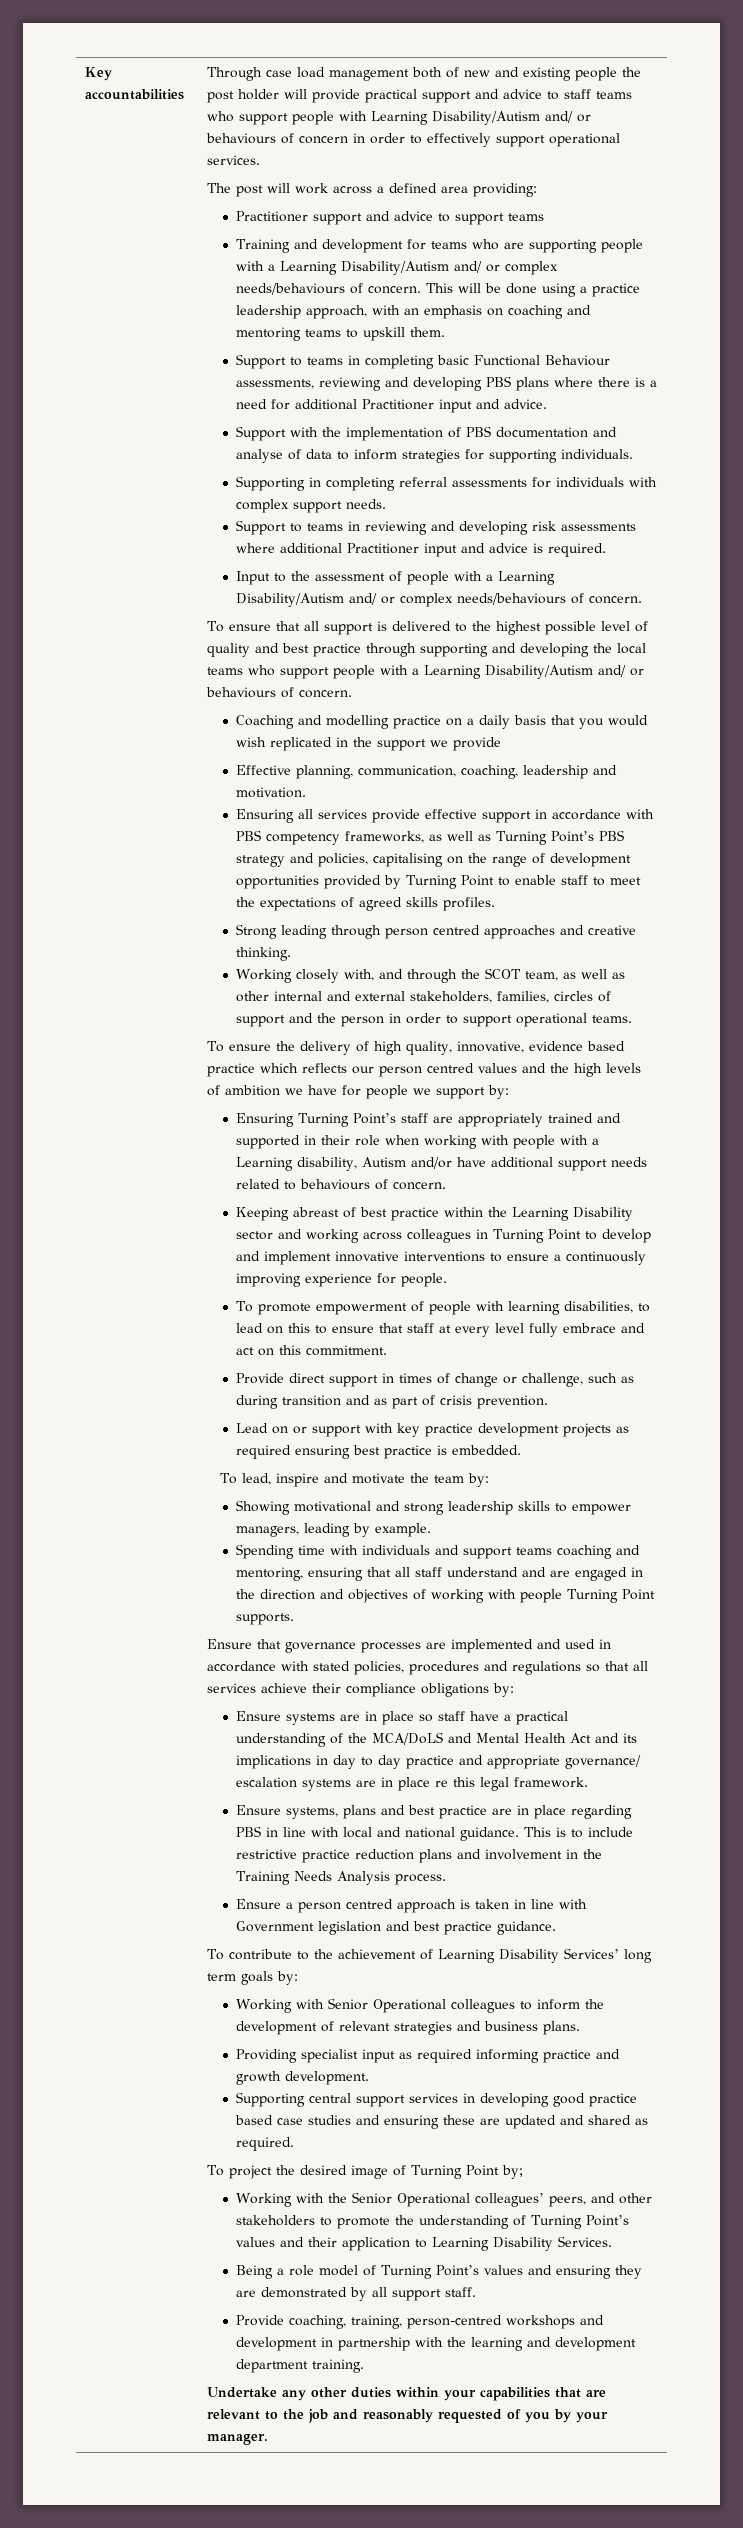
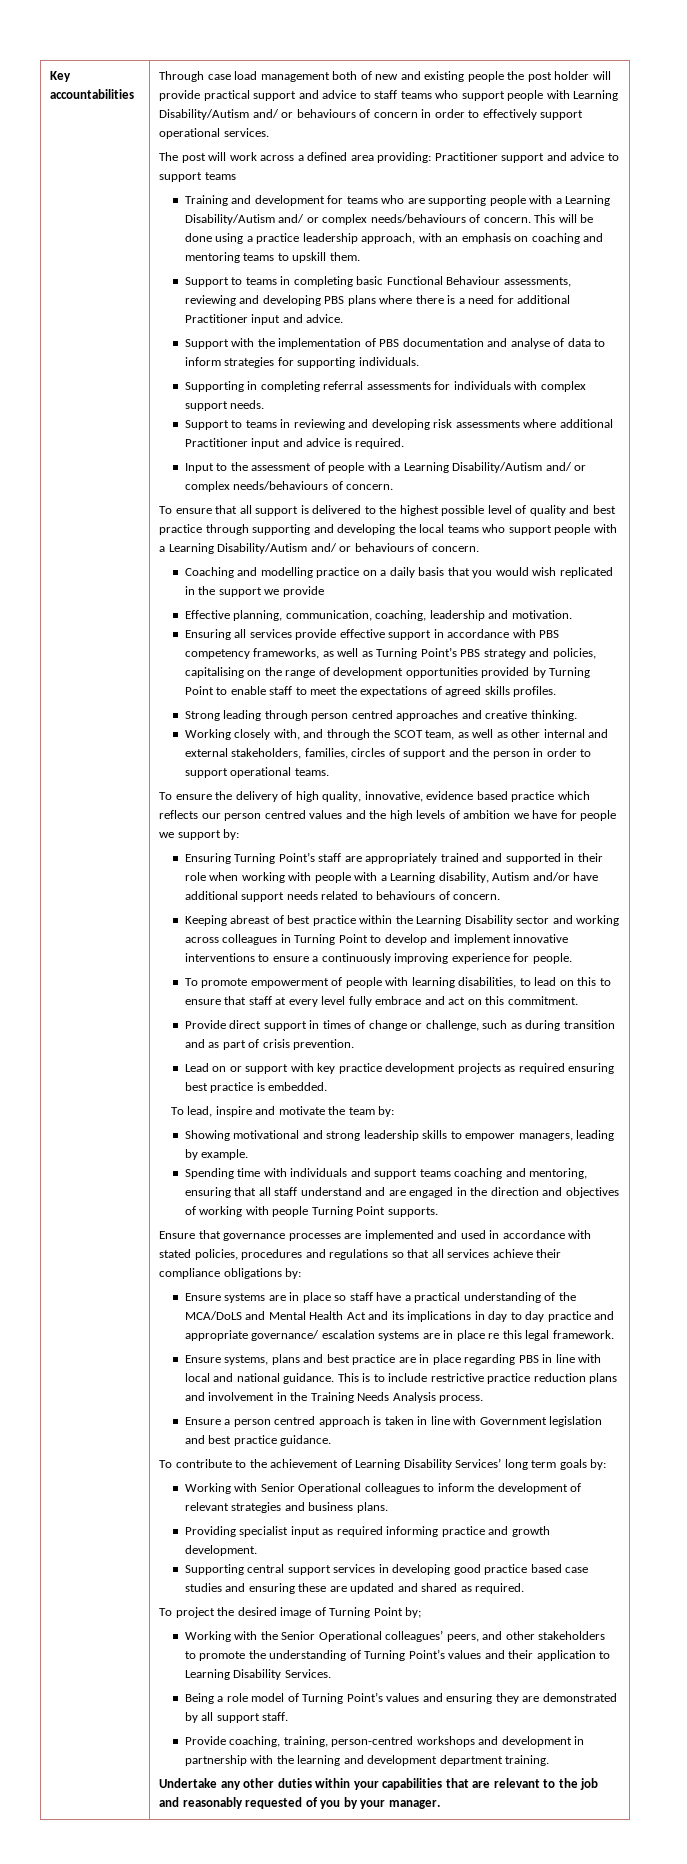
(538, 190) // -> (432, 157) none

